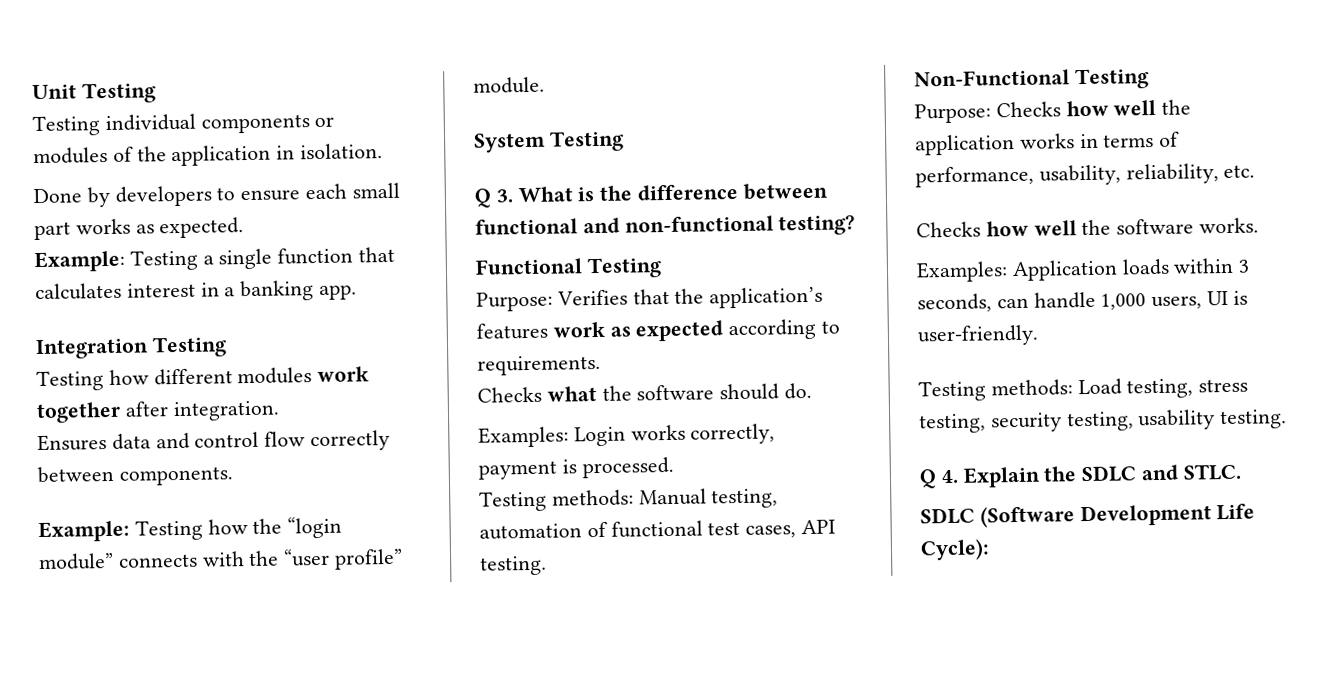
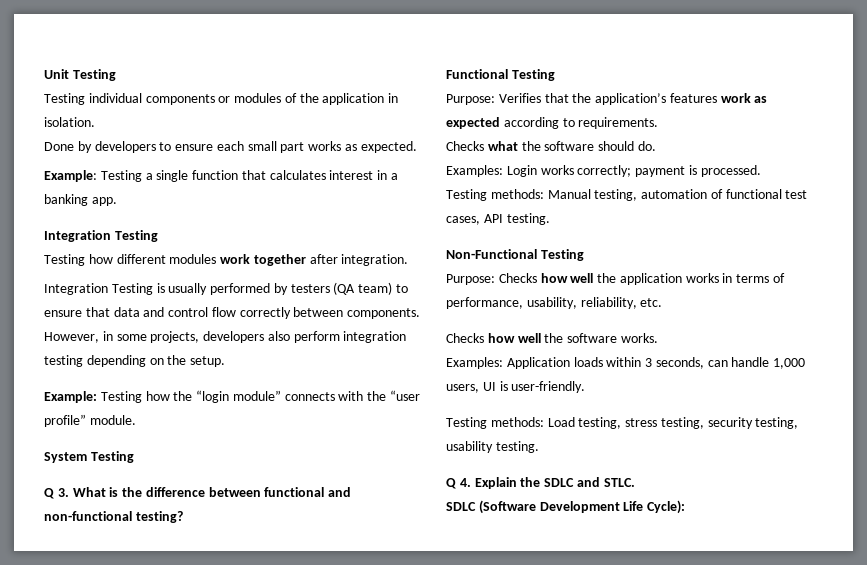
[37,434,107,452] Ensures -> [44,282,409,295] [44,307,110,317] Integration Testing is usually performed by testers (QA team) to ensure that
(233, 476) none -> [44,331,407,343] [44,355,226,367] However, in some projects, developers also perform integration testing depending on the setup.
[690,423,776,445] correctly, -> [577,165,632,177] correctly;

